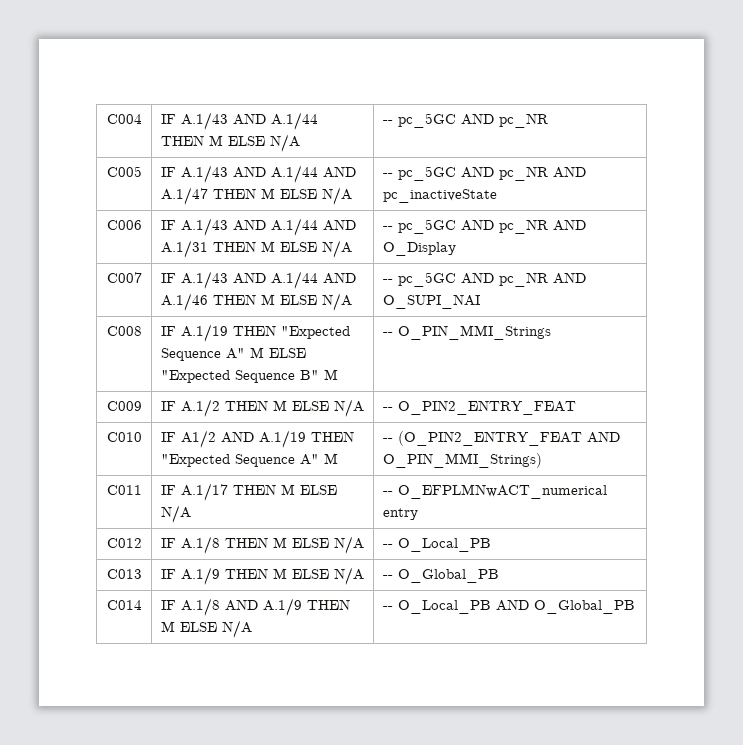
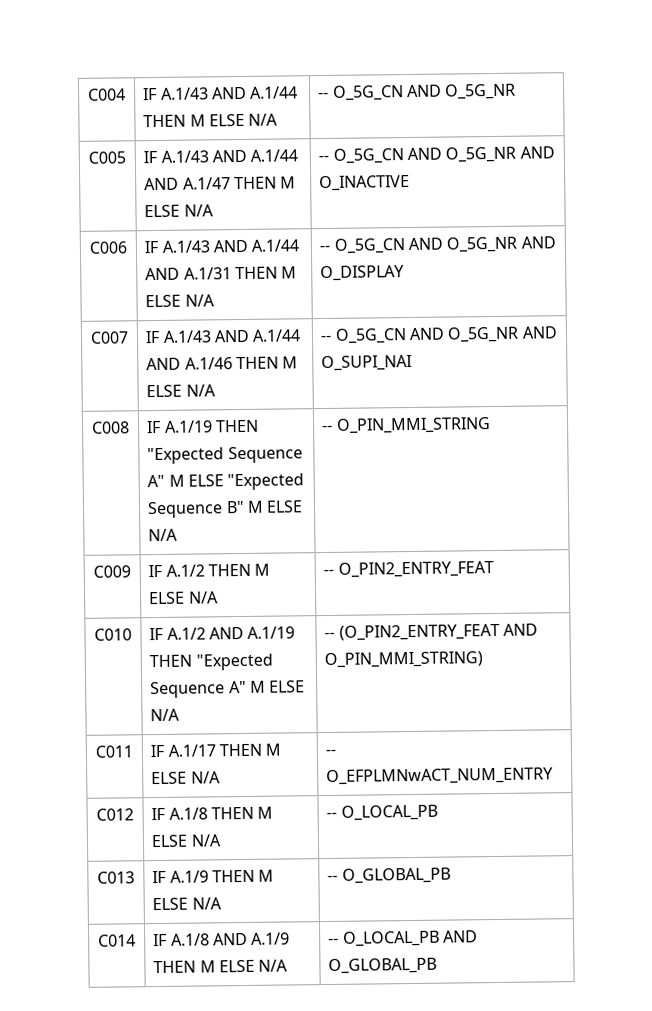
[397,113,548,128] pc_5GC AND pc_NR -> [332,83,517,101] O_5G_CN AND O_5G_NR
[397,166,586,181] [382,189,497,203] pc_5GC AND pc_NR AND pc_inactiveState -> [332,146,555,164] [319,174,411,192] O_5G_CN AND O_5G_NR AND O_INACTIVE
[397,219,586,234] [382,242,456,256] pc_5GC AND pc_NR AND O_Display -> [333,236,556,254] [320,265,406,282] O_5G_CN AND O_5G_NR AND O_DISPLAY
[397,272,548,287] pc_5GC AND pc_NR -> [334,326,520,344] O_5G_CN AND O_5G_NR
[382,325,551,340] | -- O_PIN_MMI_Strings -> [266,500,304,513] [148,528,179,542] [322,417,491,434] ELSE N/A | -- O_PIN_MMI_STRING
[180,430,216,448] A1/2 -> [166,627,206,640] A.1/2
(338, 458) none -> [269,680,306,693] [150,708,181,722] ELSE N/A
[382,453,542,468] O_PIN_MMI_Strings) -> [324,651,484,669] O_PIN_MMI_STRING)
[397,484,607,499] [382,508,418,520] O_EFPLMNwACT_numerical entry -> [326,767,555,786] O_EFPLMNwACT_NUM_ENTRY
[397,538,491,552] O_Local_PB -> [340,804,438,821] O_LOCAL_PB
[397,569,499,583] O_Global_PB -> [341,867,451,884] O_GLOBAL_PB
[397,599,635,614] O_Local_PB AND O_Global_PB -> [342,930,478,947] [328,957,438,975] O_LOCAL_PB AND O_GLOBAL_PB

